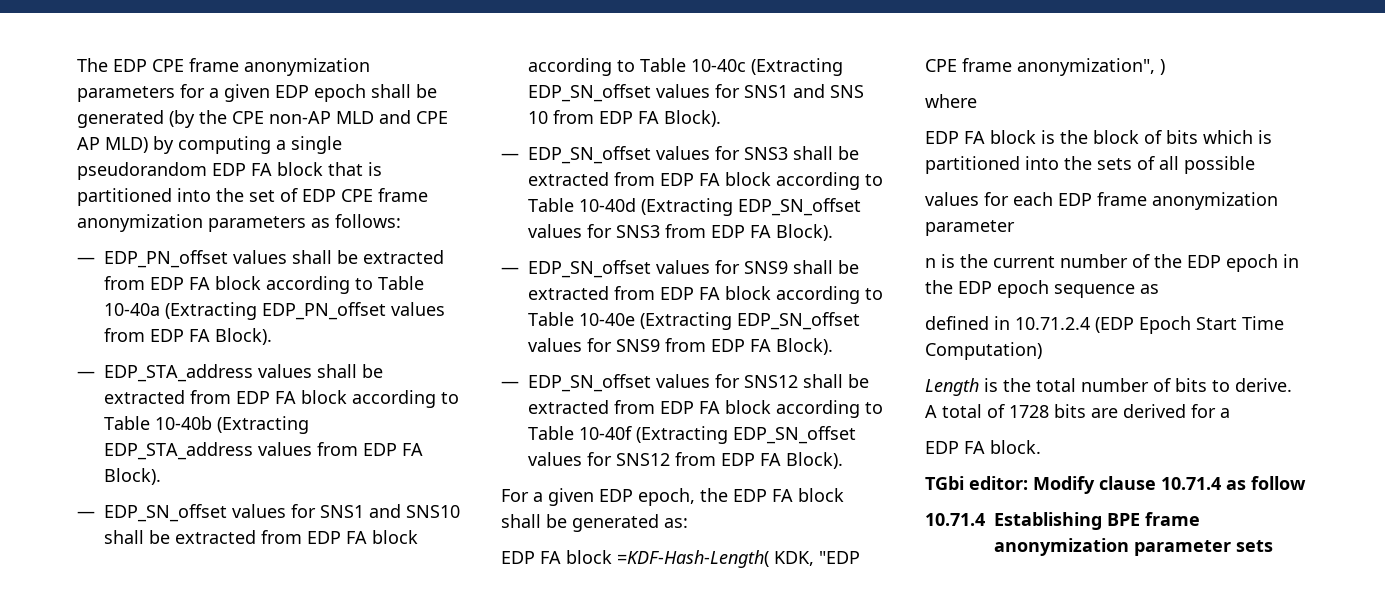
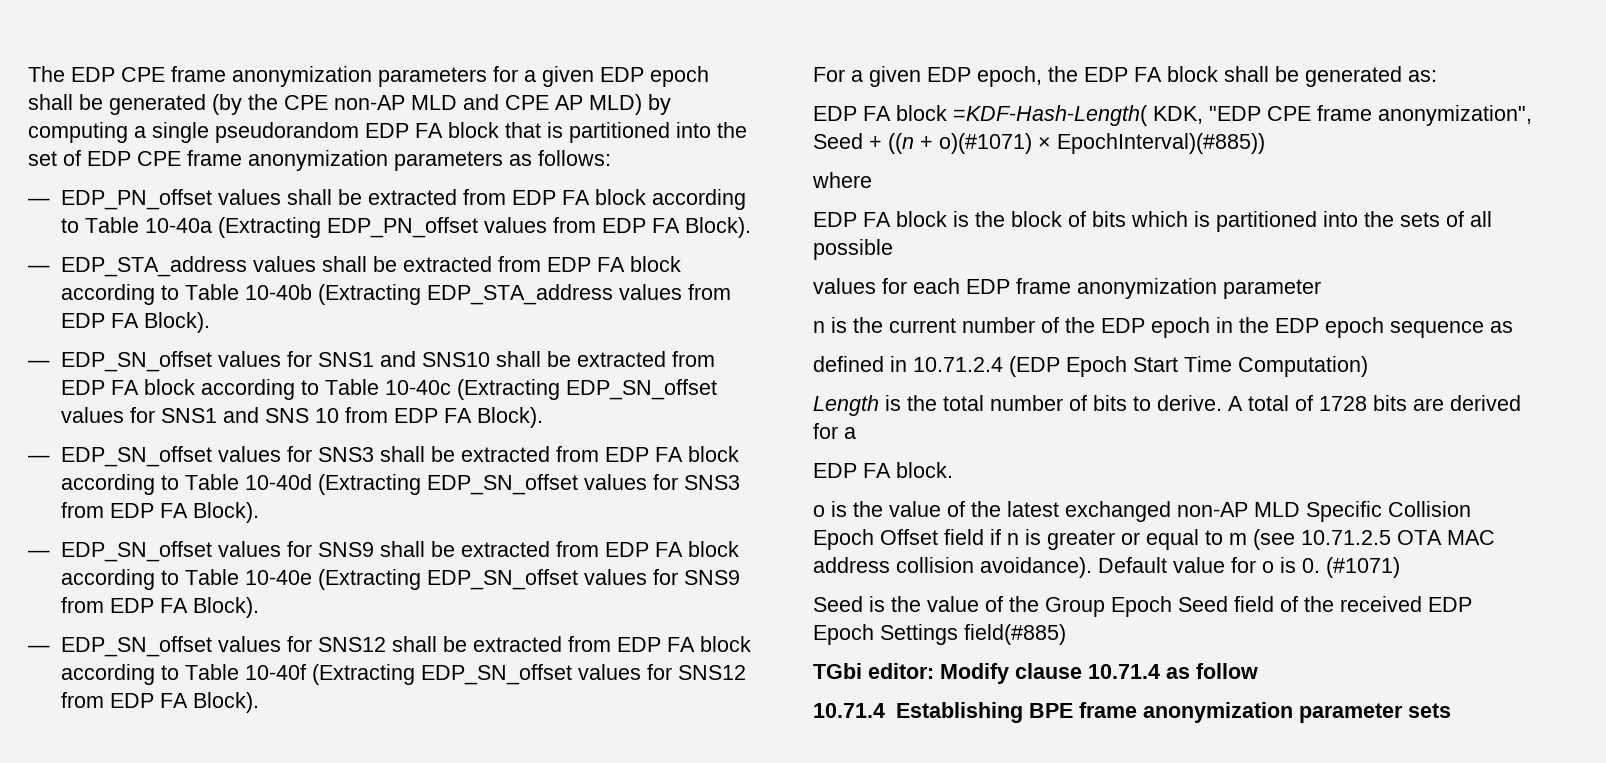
[1160,59,1165,75] ) -> [813,133,1265,154] Seed + ((n + o)(#1071) × EpochInterval)(#885))
(1041, 447) none -> [813,501,1471,522] [813,529,1495,550] [813,557,1400,578] [813,596,1472,617] [813,624,1066,645] // o is the value of the latest exchanged non-AP MLD Specific Collision Epoch Offset field if n is greater or equal to m (see 10.71.2.5 OTA MAC address collision avoidance). Default value for o is 0. (#1071) // Seed is the value of the Group Epoch Seed field of the received EDP Epoch Settings field(#885)

